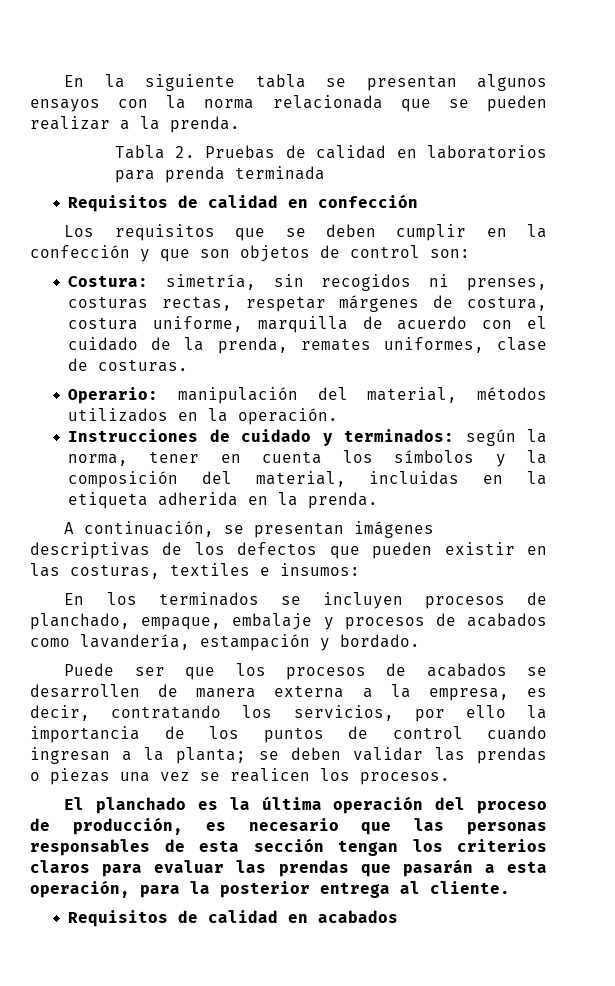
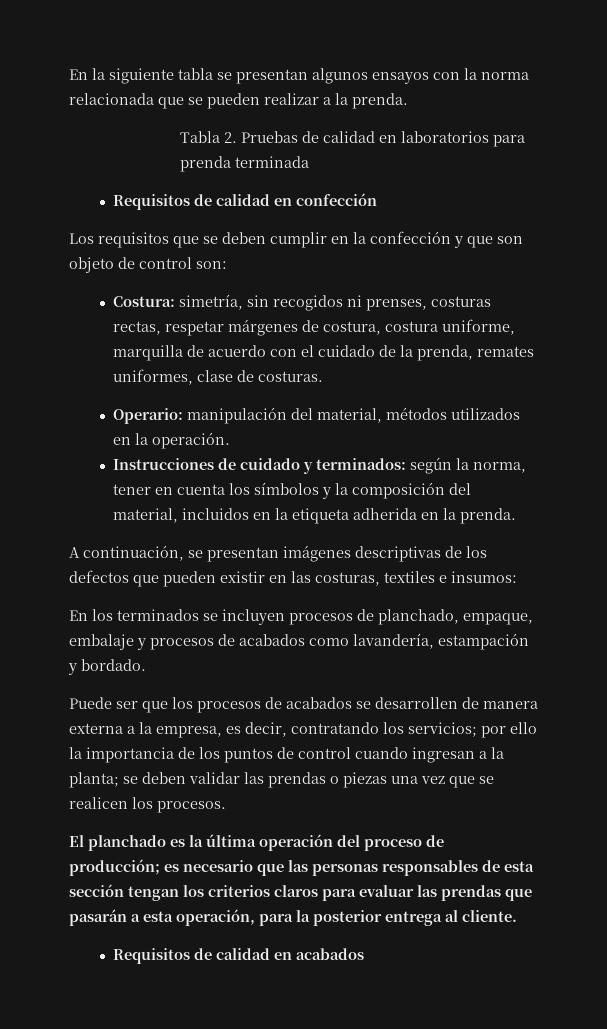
[240,245,310,262] objetos -> [69,257,114,273] objeto
[369,471,460,485] incluidas -> [181,508,249,520] incluidos
[293,705,394,721] servicios, -> [408,722,477,737] servicios;
(190, 776) none -> [449,776,475,788] que
[72,817,183,835] producción, -> [69,859,160,876] producción;

